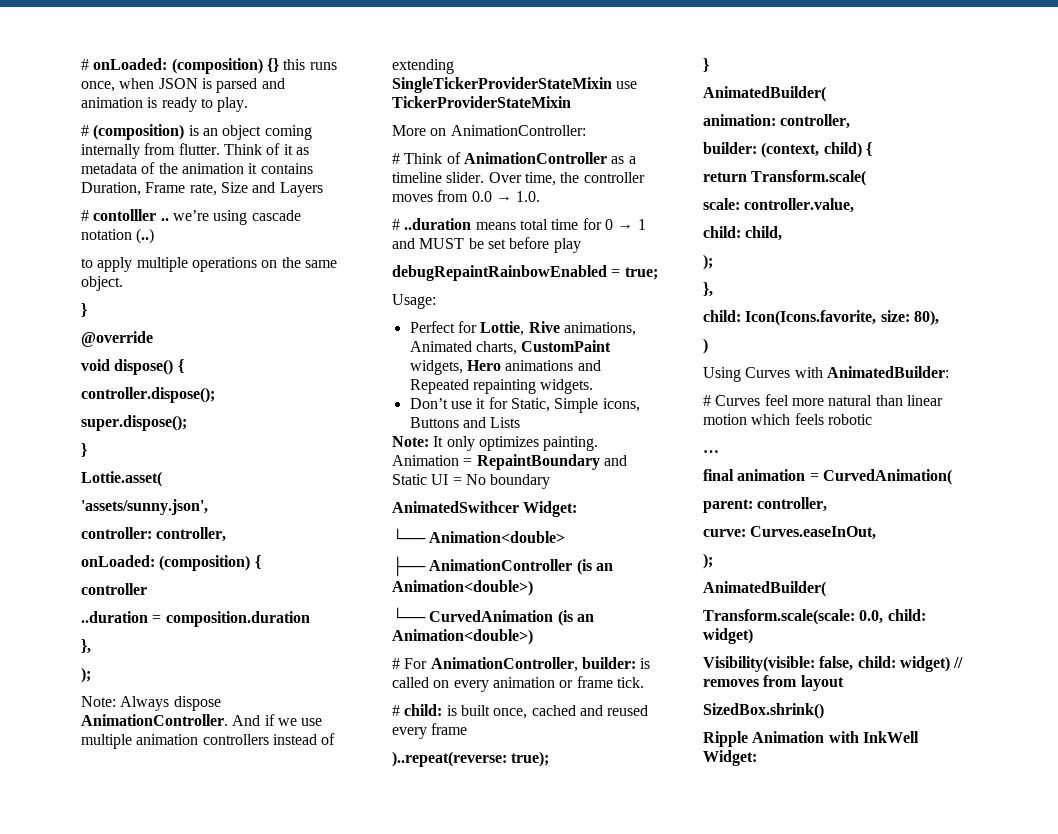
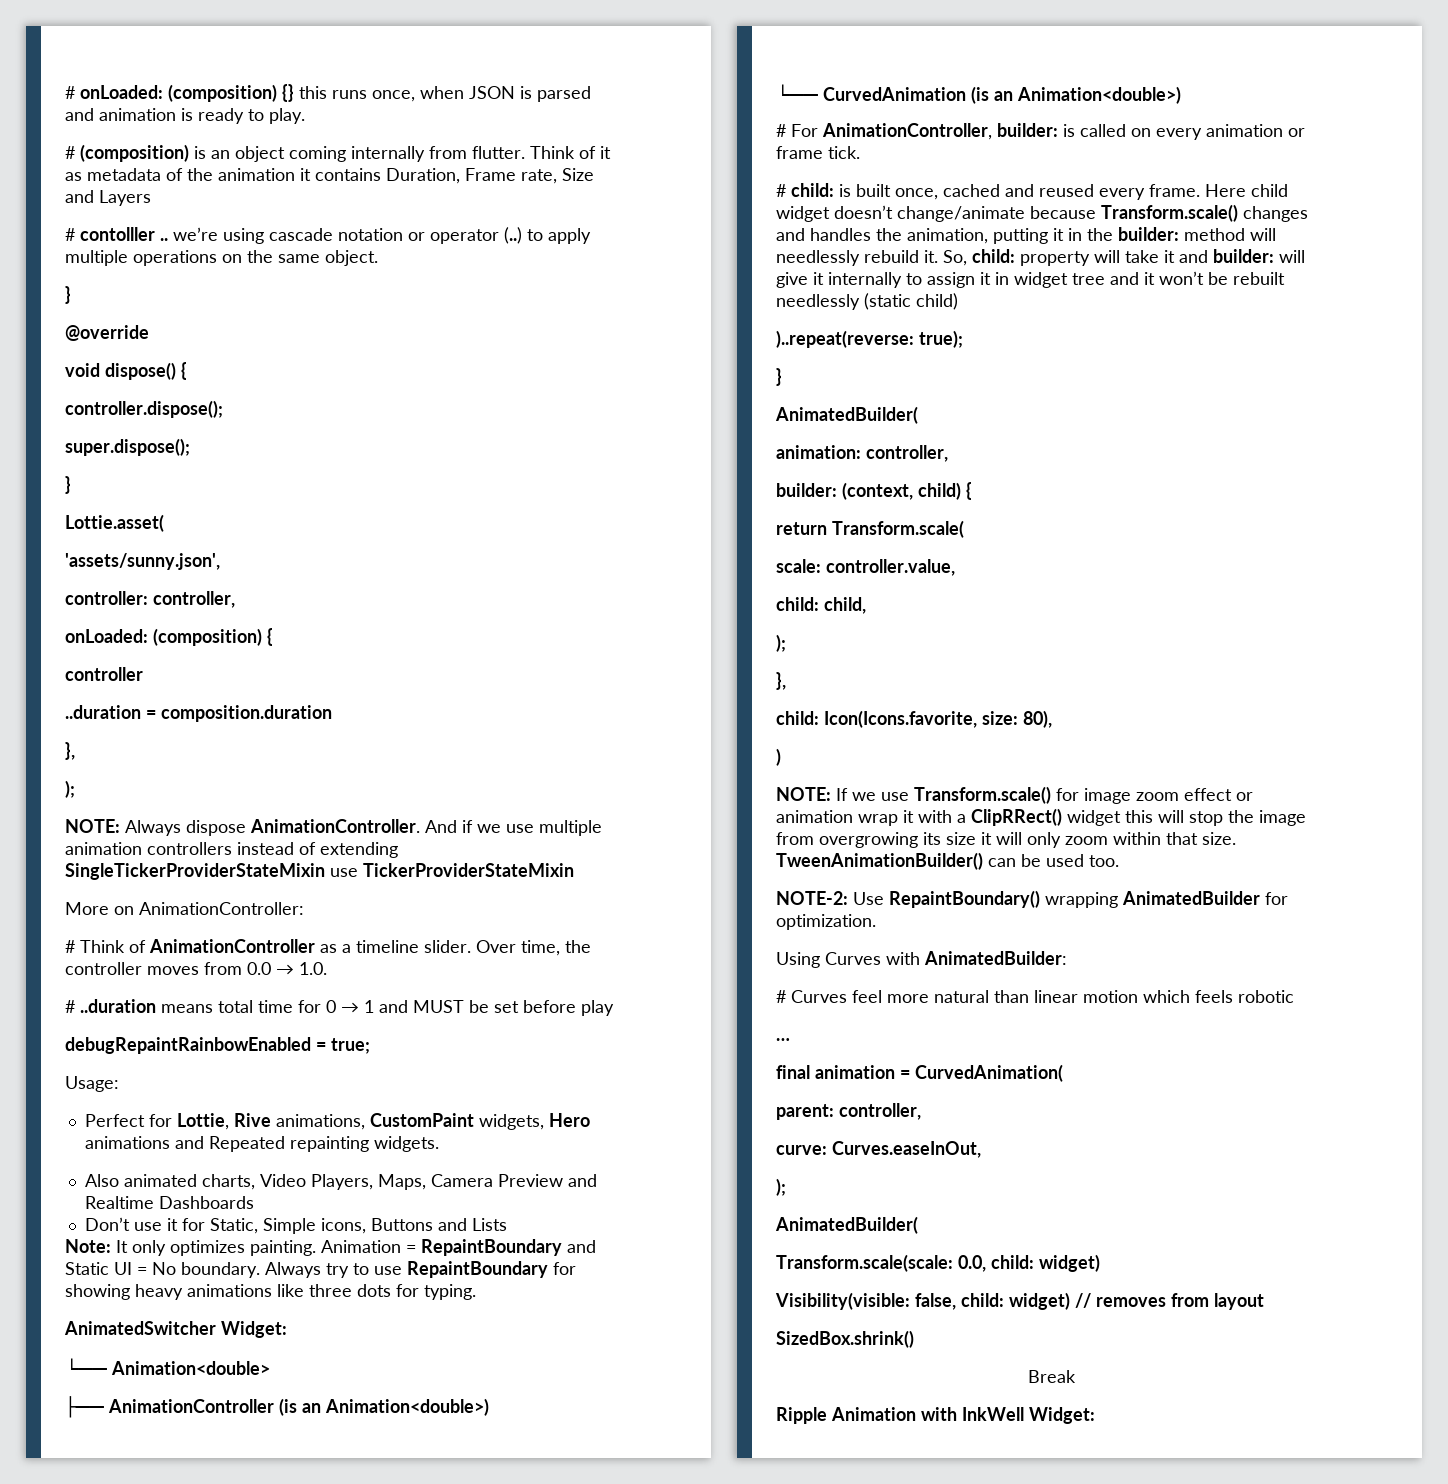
(132, 234) none -> [408,229,499,244] or operator
(155, 236) // -> (522, 235) none
[81,696,116,707] Note: -> [65,819,120,833] NOTE:
[409,341,517,355] Animated charts, -> (365, 1122) none
(594, 386) none -> [84,1174,597,1190] [84,1196,254,1209] // Also animated charts, Video Players, Maps, Camera Preview and Realtime Dashboards
[490,474,551,489] [392,501,519,513] boundary // AnimatedSwithcer -> [181,1261,576,1278] [65,1284,476,1300] [64,1321,216,1335] boundary. Always try to use RepaintBoundary for showing heavy animations like three dots for typing. // AnimatedSwitcher
[431,723,468,735] frame -> [1149,184,1288,197] [776,204,1308,222] [776,227,1276,244] [776,249,1305,266] [776,271,1285,288] [776,293,958,310] frame. Here child widget doesn’t change/animate because Transform.scale() changes and handles the animation, putting it in the builder: method will needlessly rebuild it. So, child: property will take it and builder: will give it internally to assign it in widget tree and it won’t be rebuilt needlessly (static child)
(708, 346) none -> [776,786,1253,804] [776,808,1306,826] [776,832,1236,848] [776,852,1119,870] [776,890,1288,908] [776,914,876,930] // NOTE: If we use Transform.scale() for image zoom effect or animation wrap it with a ClipRRect() widget this will stop the image from overgrowing its size it will only zoom within that size. TweenAnimationBuilder() can be used too. // NOTE-2: Use RepaintBoundary() wrapping AnimatedBuilder for optimization.
(824, 711) none -> [1027,1370,1076,1383] // Break

